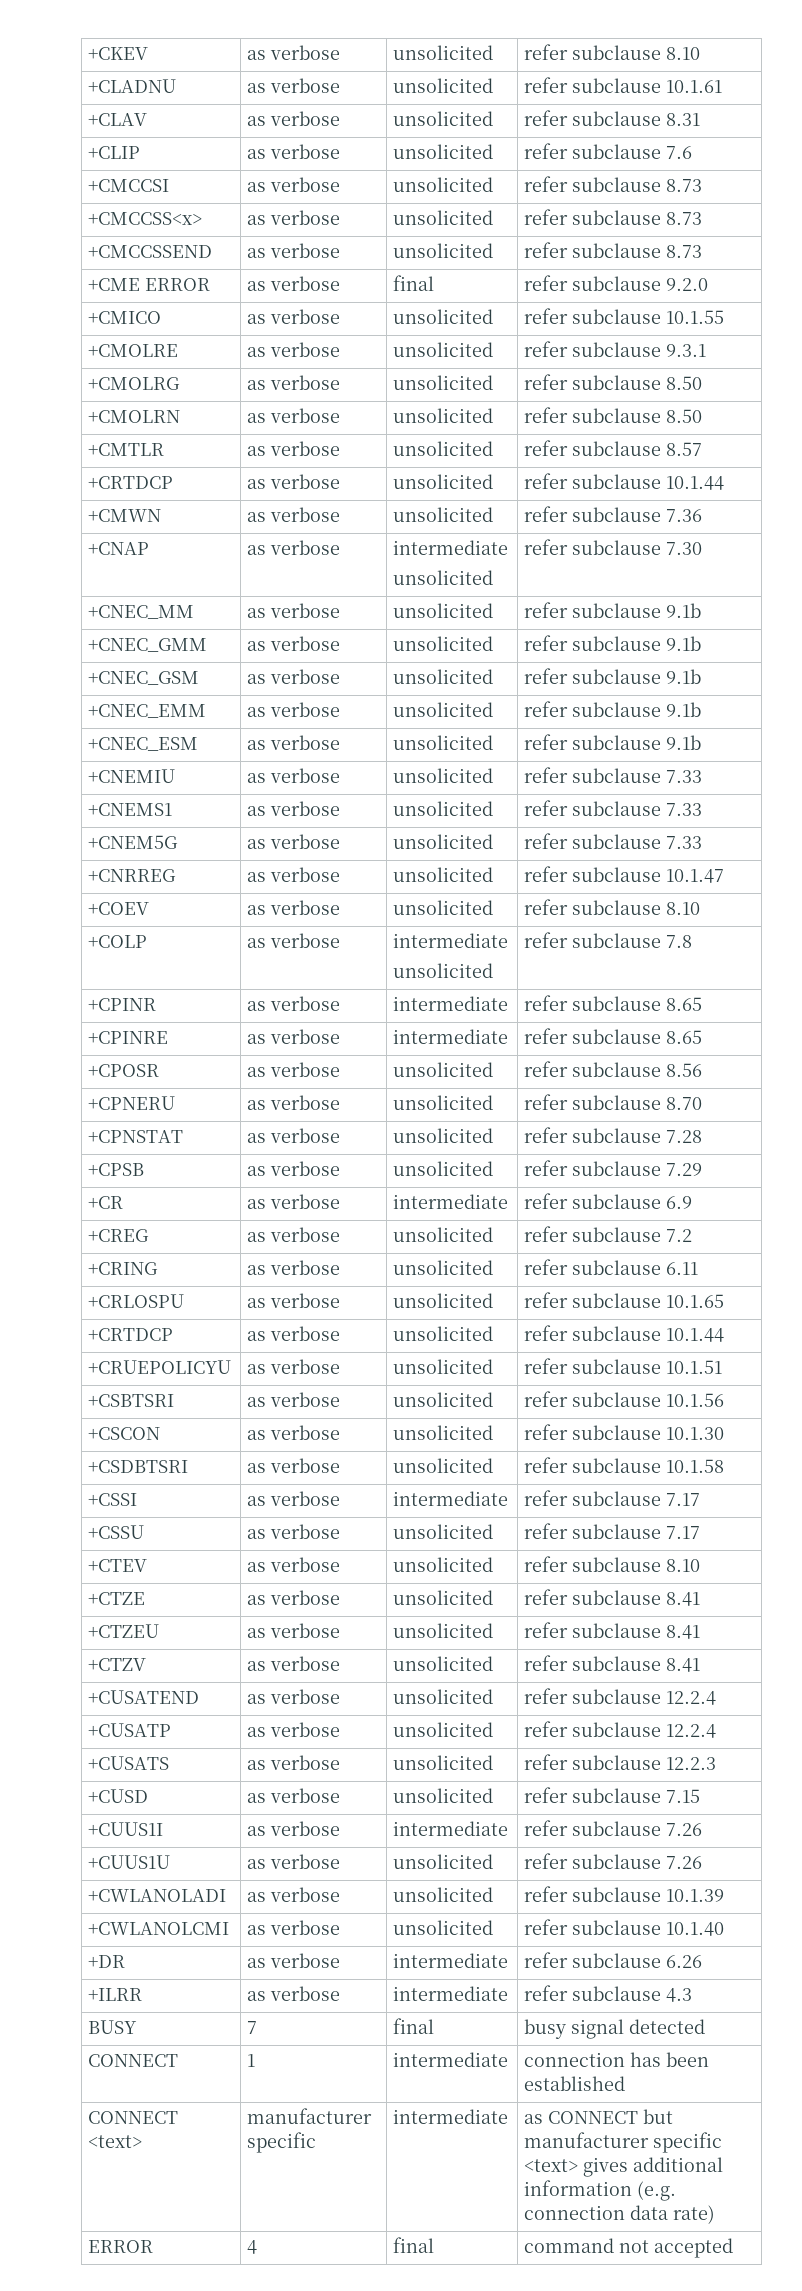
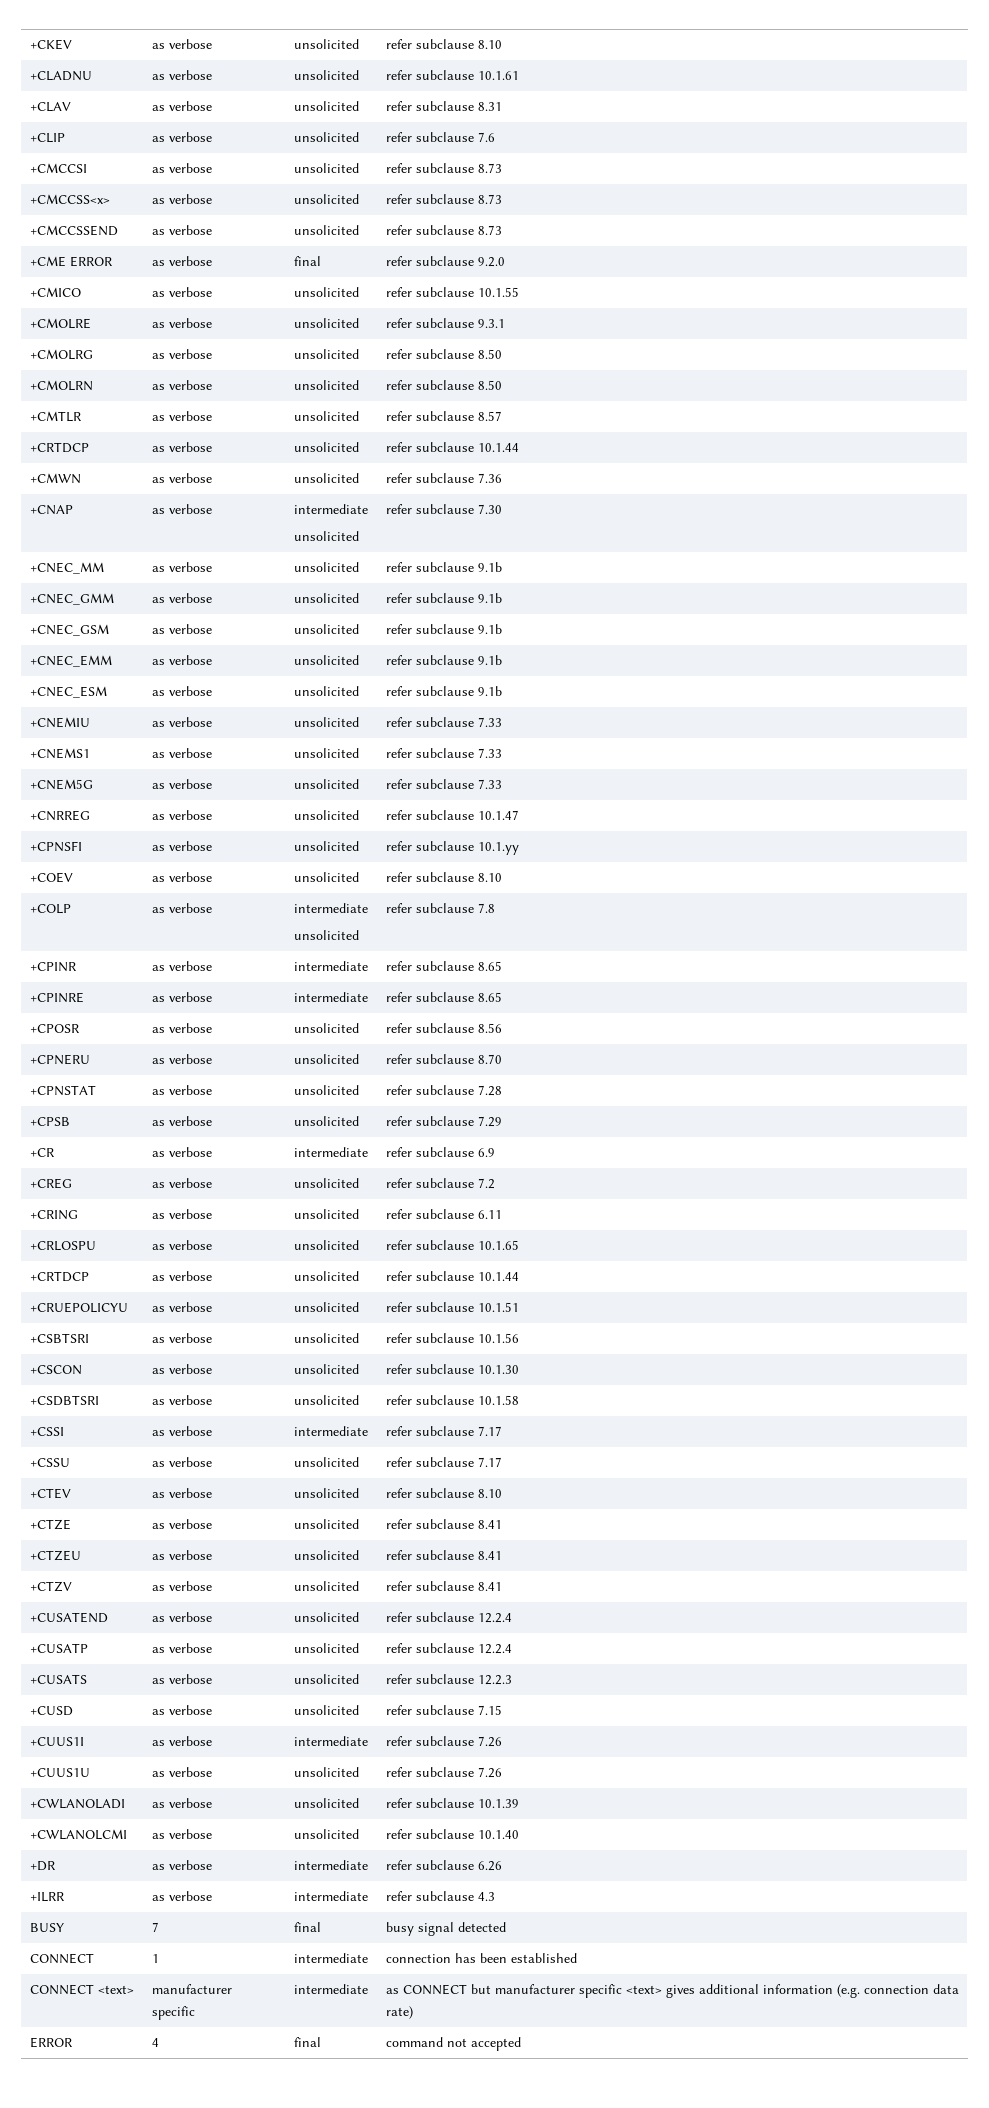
(725, 876) none -> [29,841,82,852] [151,841,212,851] [293,841,359,851] [385,841,519,855] // +CPNSFI | as verbose | unsolicited | refer subclause 10.1.yy

